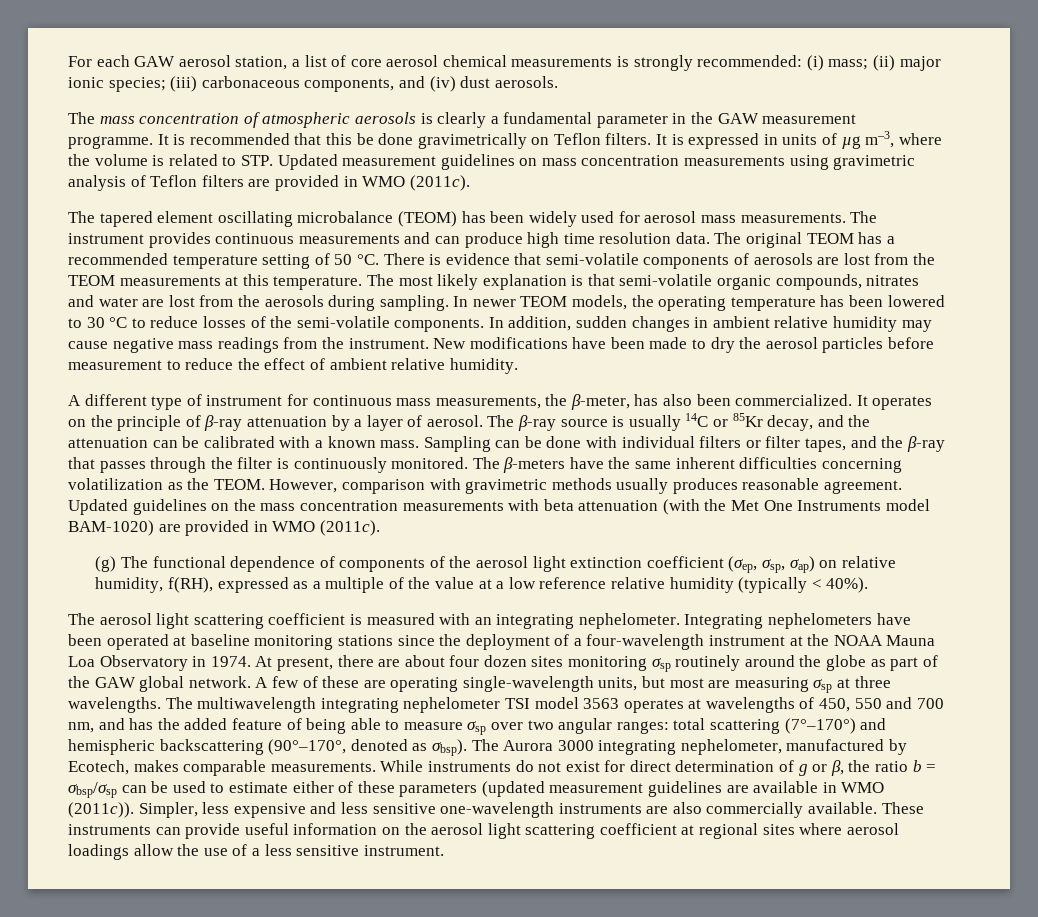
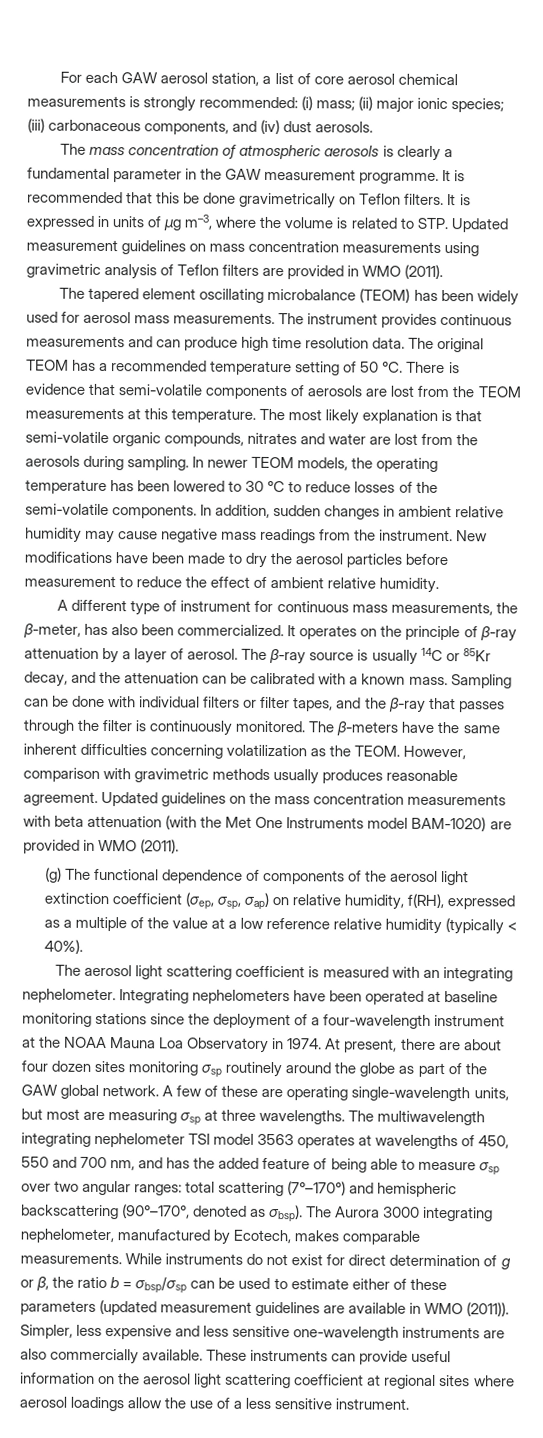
[409,175,470,191] (2011c). -> [404,264,444,280] (2011).
[319,520,380,536] (2011c). -> [140,839,180,854] (2011).
[68,802,134,818] (2011c)). -> [466,1302,510,1317] (2011)).

